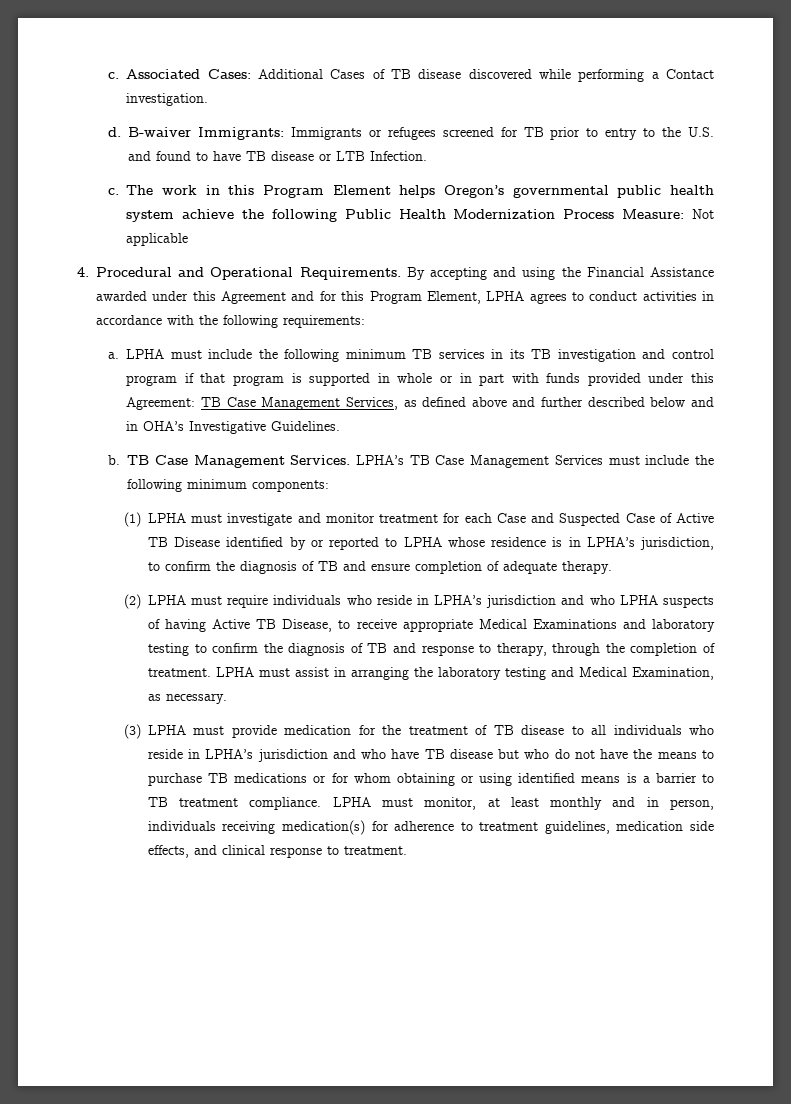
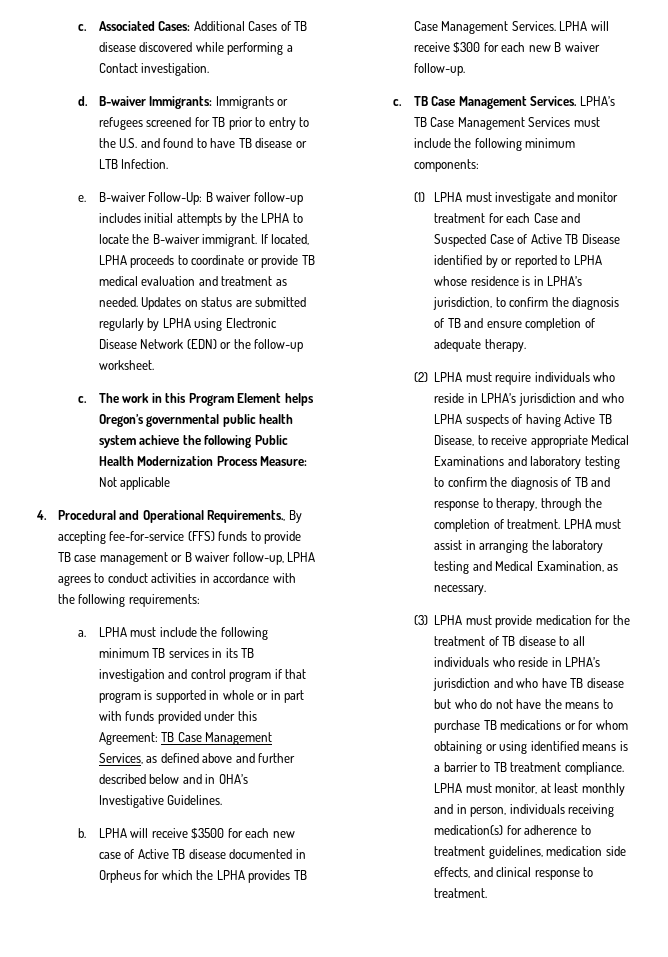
(428, 156) none -> [78,192,303,205] [98,213,303,226] [98,234,310,247] [98,255,315,268] [98,276,287,286] [98,297,307,310] [98,318,277,331] [98,339,304,352] [98,360,154,370] // e. B-waiver Follow-Up: B waiver follow-up includes initial attempts by the LPHA to locate the B-waiver immigrant. If located, LPHA proceeds to coordinate or provide TB medical evaluation and treatment as needed. Updates on status are submitted regularly by LPHA using Electronic Disease Network (EDN) or the follow-up worksheet.
[299,267,401,280] Requirements. -> [207,510,286,523] Requirements.,
[493,267,714,280] [96,291,481,304] and using the Financial Assistance awarded under this Agreement and for this Program Element, -> [109,531,302,544] [57,552,284,565] fee-for-service (FFS) funds to provide TB case management or B waiver follow-up,
(121, 460) none -> [98,828,295,839] [98,849,306,859] [98,870,307,883] [413,21,609,34] [413,42,600,53] [413,63,465,76] [393,99,403,106] LPHA will receive $3500 for each new case of Active TB disease documented in Orpheus for which the LPHA provides TB Case Management Services. LPHA will receive $300 for each new B waiver follow-up. // c.

